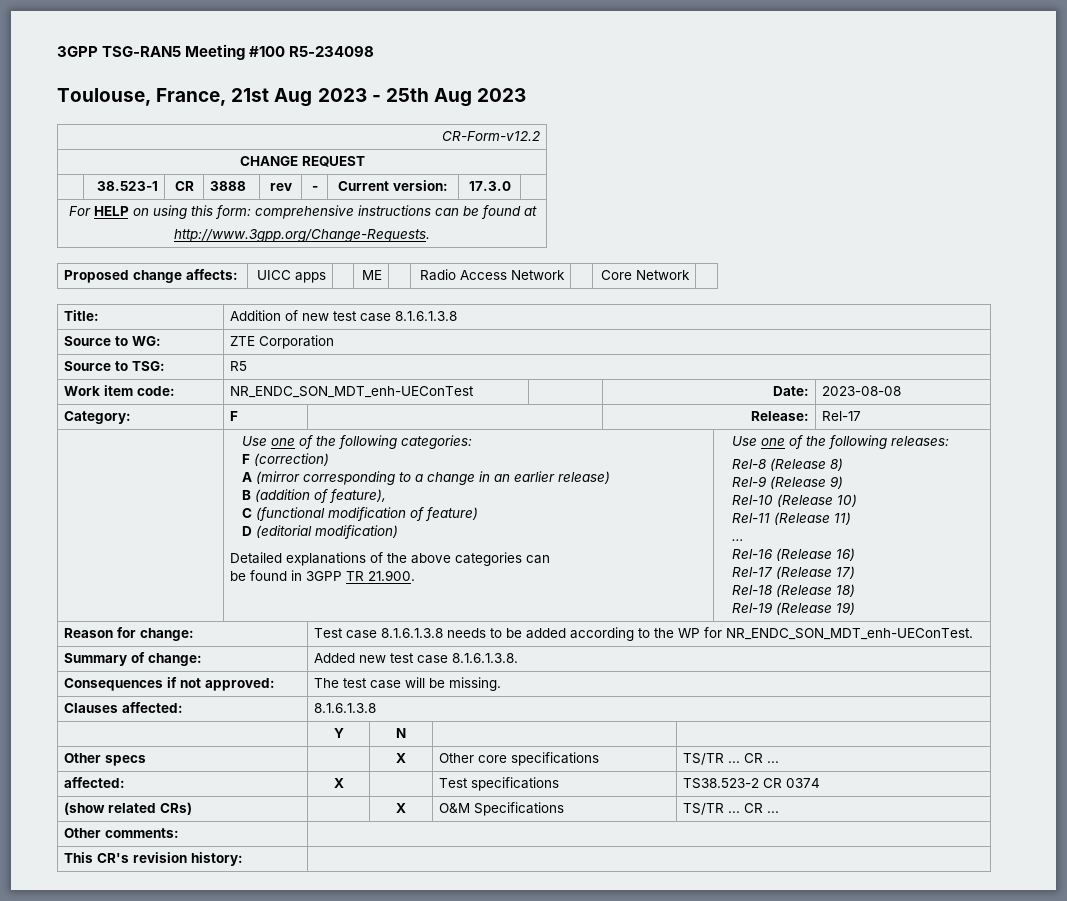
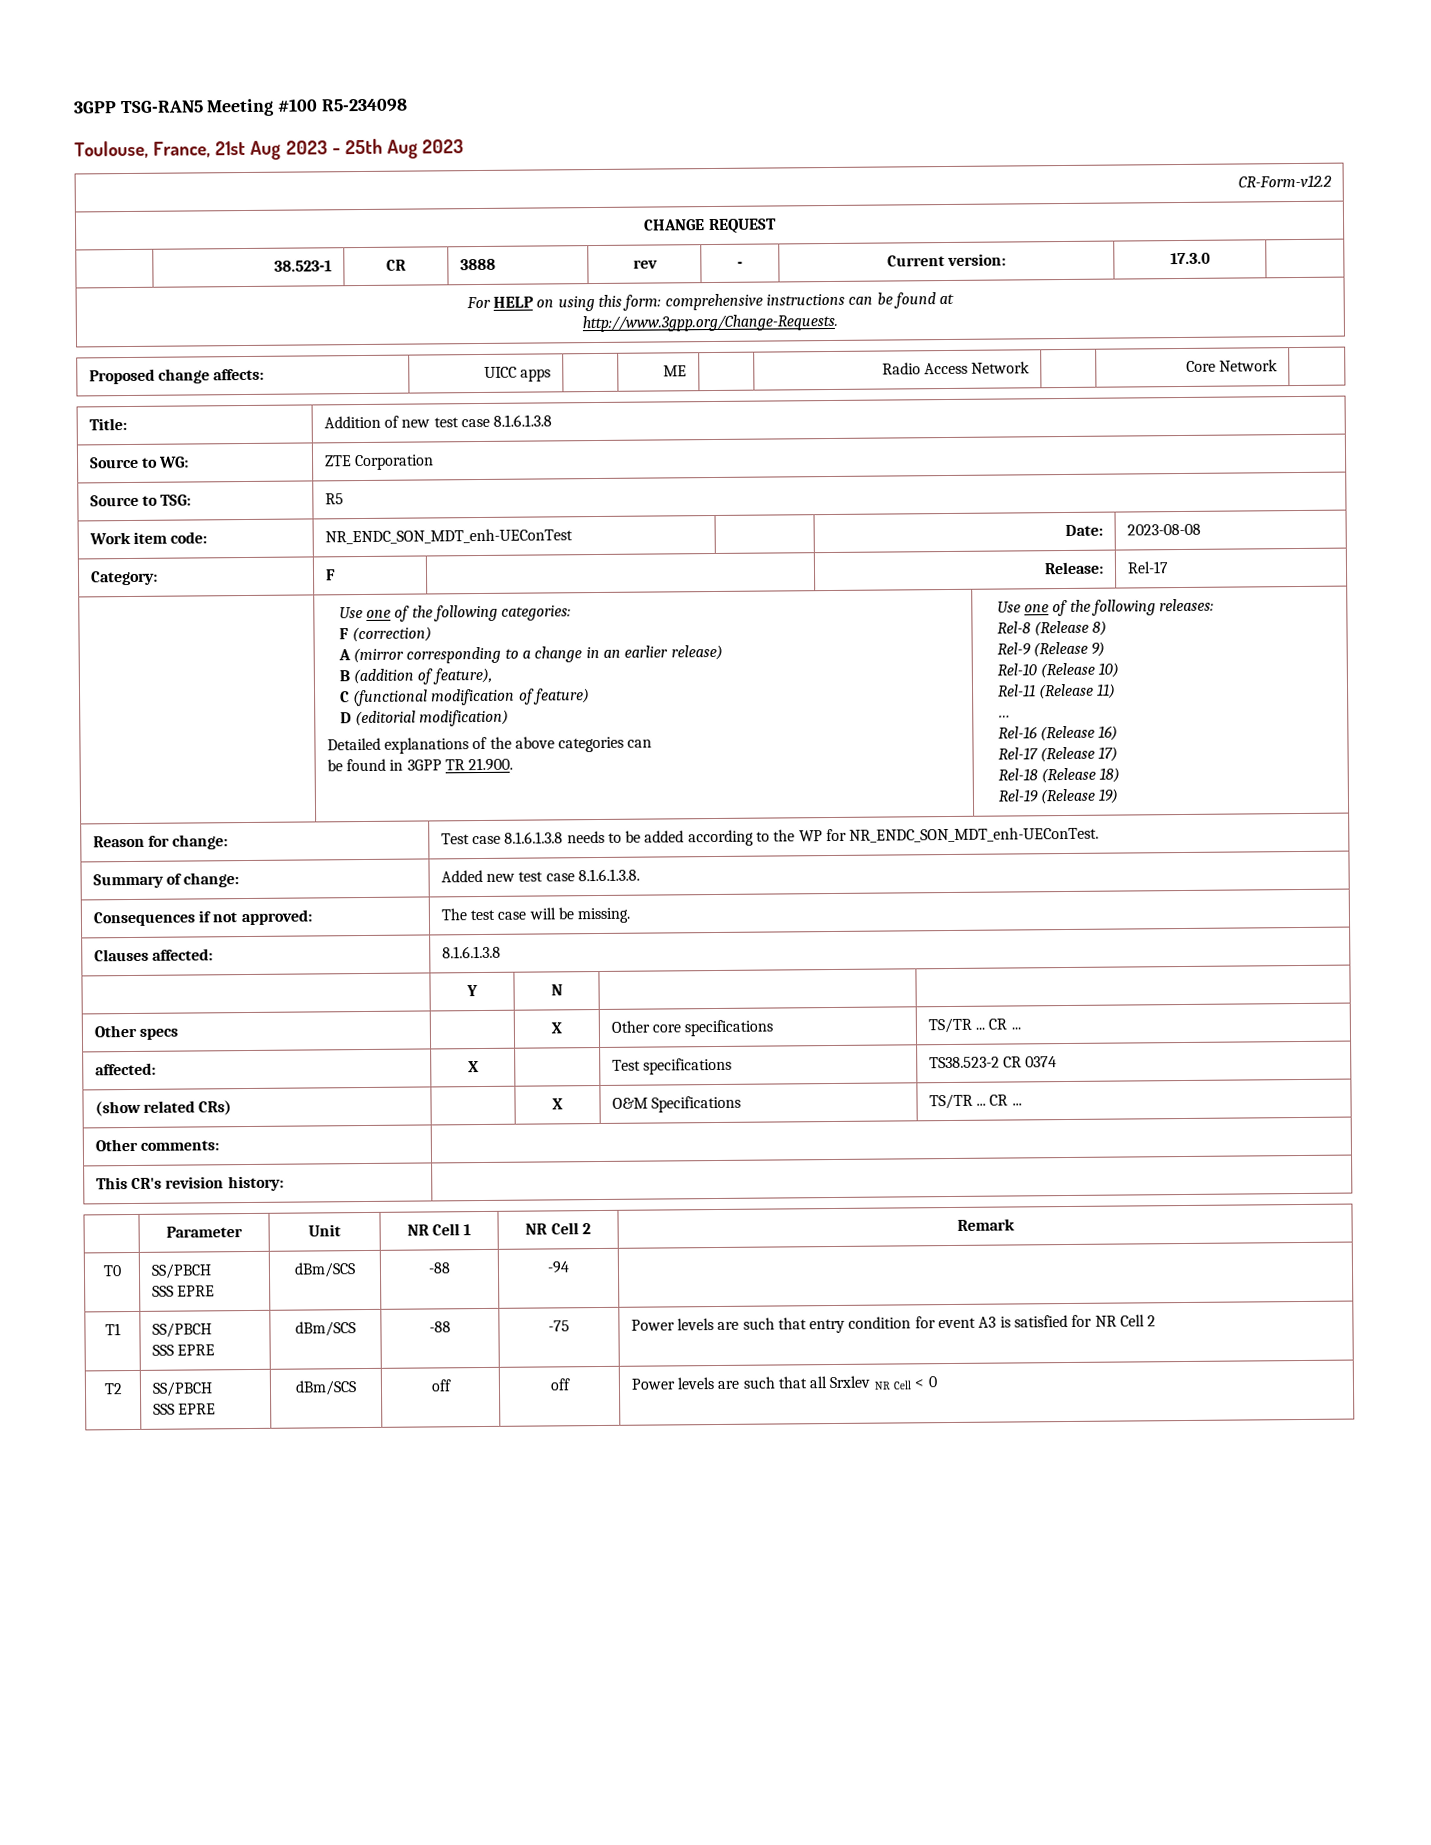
(243, 859) none -> [166,1226,243,1238] [308,1224,341,1237] [406,1223,472,1236] [525,1222,591,1235] [956,1218,1015,1231] [102,1265,122,1277] [150,1263,212,1279] [151,1285,215,1297] [294,1262,356,1278] [428,1262,450,1274] [547,1261,569,1274] [104,1323,121,1336] [151,1322,212,1338] [151,1344,215,1356] [295,1321,356,1337] [429,1321,451,1333] [548,1320,570,1332] [630,1314,1157,1334] [103,1383,123,1395] [151,1381,213,1397] [152,1403,216,1415] [295,1380,357,1396] [430,1379,451,1392] [549,1378,570,1391] [630,1375,937,1390] // | Parameter | Unit | NR Cell 1 | NR Cell 2 | Remark // T0 | SS/PBCH // SSS EPRE | dBm/SCS | -88 | -94 | // T1 | SS/PBCH // SSS EPRE | dBm/SCS | -88 | -75 | Power levels are such that entry condition for event A3 is satisfied for NR Cell 2 // T2 | SS/PBCH // SSS EPRE | dBm/SCS | off | off | Power levels are such that all Srxlev NR Cell < 0

